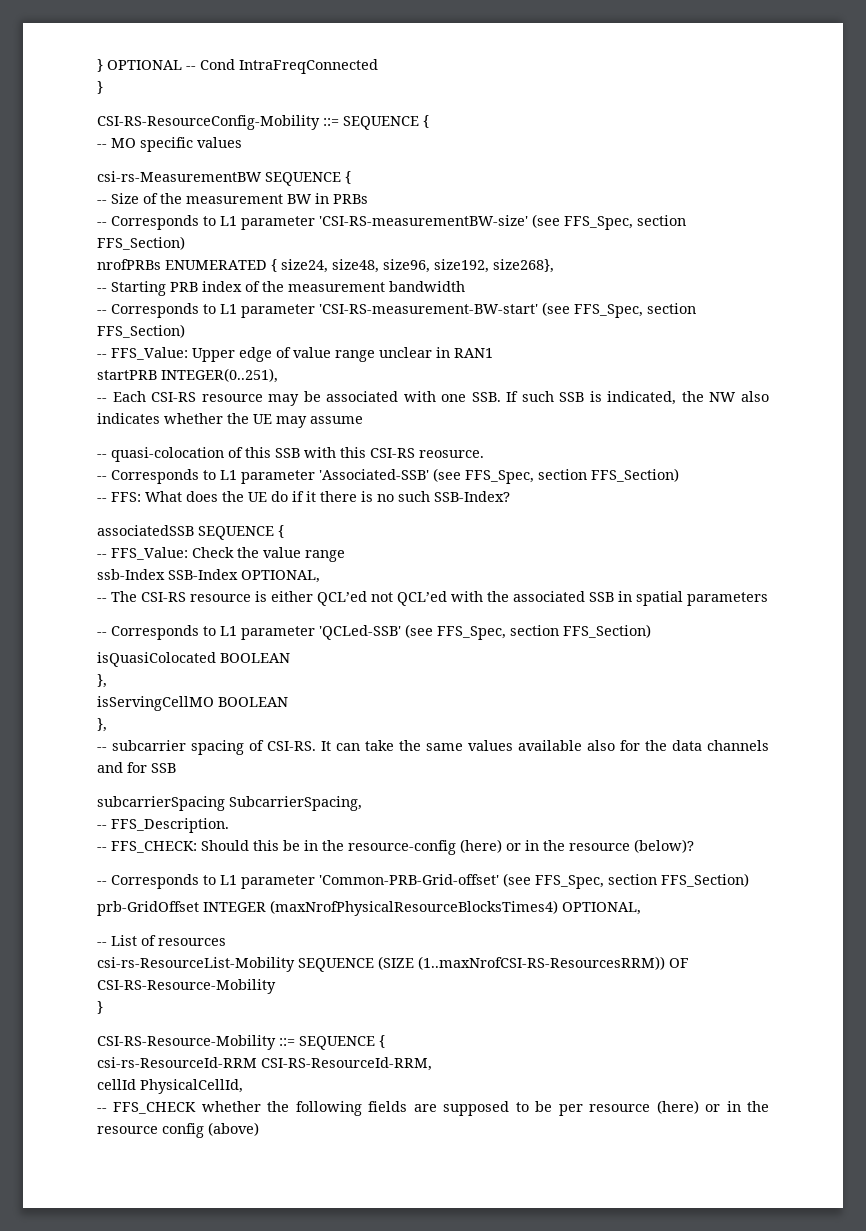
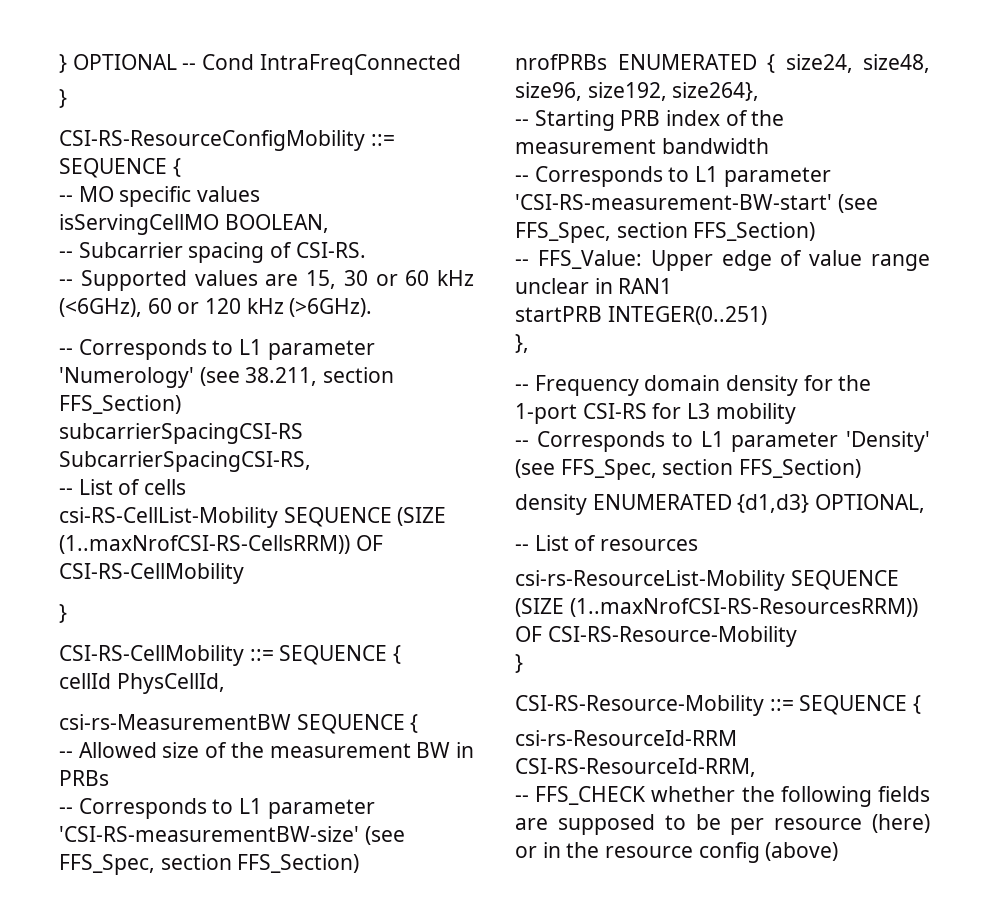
[97,115,320,130] CSI-RS-ResourceConfig-Mobility -> [59,130,365,151] CSI-RS-ResourceConfigMobility
(242, 142) none -> [59,214,329,235] [59,242,366,263] [59,270,474,291] [59,298,373,317] [59,339,375,360] [59,367,395,388] [59,395,181,414] [59,423,303,444] [59,451,311,472] [59,479,187,495] [59,507,447,528] [59,535,383,554] [59,563,244,584] [59,604,67,623] [59,645,402,666] [59,673,225,694] // isServingCellMO BOOLEAN, // -- Subcarrier spacing of CSI-RS. // -- Supported values are 15, 30 or 60 kHz (<6GHz), 60 or 120 kHz (>6GHz). // -- Corresponds to L1 parameter 'Numerology' (see 38.211, section FFS_Section) // subcarrierSpacingCSI-RS SubcarrierSpacingCSI-RS, // -- List of cells // csi-RS-CellList-Mobility SEQUENCE (SIZE (1..maxNrofCSI-RS-CellsRRM)) OF CSI-RS-CellMobility // } // CSI-RS-CellMobility ::= SEQUENCE { // cellId PhysCellId,
[111,193,139,204] Size -> [78,742,200,758] Allowed size
[493,259,554,273] size268}, -> [672,82,760,101] size264},
[161,368,278,383] [97,391,769,406] [97,413,363,428] [97,447,484,462] [97,468,679,484] [97,491,510,502] [97,525,284,540] [97,547,345,562] [97,569,320,583] [97,591,768,606] [97,624,651,640] [97,652,290,667] [97,674,107,688] [97,696,288,711] [97,718,107,732] [97,740,769,755] [97,762,176,773] [97,796,362,811] [97,818,229,833] [97,839,694,855] [97,873,749,889] [97,900,558,916] INTEGER(0..251), // -- Each CSI-RS resource may be associated with one SSB. If such SSB is indicated, the NW also indicates whether the UE may assume // -- quasi-colocation of this SSB with this CSI-RS reosurce. // -- Corresponds to L1 parameter 'Associated-SSB' (see FFS_Spec, section FFS_Section) // -- FFS: What does the UE do if it there is no such SSB-Index? // associatedSSB SEQUENCE { // -- FFS_Value: Check the value range // ssb-Index SSB-Index OPTIONAL, // -- The CSI-RS resource is either QCL’ed not QCL’ed with the associated SSB in spatial parameters // -- Corresponds to L1 parameter 'QCLed-SSB' (see FFS_Spec, section FFS_Section) // isQuasiColocated BOOLEAN // }, // isServingCellMO BOOLEAN // }, // -- subcarrier spacing of CSI-RS. It can take the same values available also for the data channels and for SSB // subcarrierSpacing SubcarrierSpacing, // -- FFS_Description. // -- FFS_CHECK: Should this be in the resource-config (here) or in the resource (below)? // -- Corresponds to L1 parameter 'Common-PRB-Grid-offset' (see FFS_Spec, section FFS_Section) // prb-GridOffset INTEGER (maxNrofPhysicalResourceBlocksTimes4) -> [607,306,767,325] [515,334,529,353] [515,375,872,396] [515,403,796,424] [515,431,930,452] [515,459,862,480] [515,494,810,515] INTEGER(0..251) // }, // -- Frequency domain density for the 1-port CSI-RS for L3 mobility // -- Corresponds to L1 parameter 'Density' (see FFS_Spec, section FFS_Section) // density ENUMERATED {d1,d3}
[97,1079,243,1094] // cellId PhysicalCellId, -> (756, 767) none

